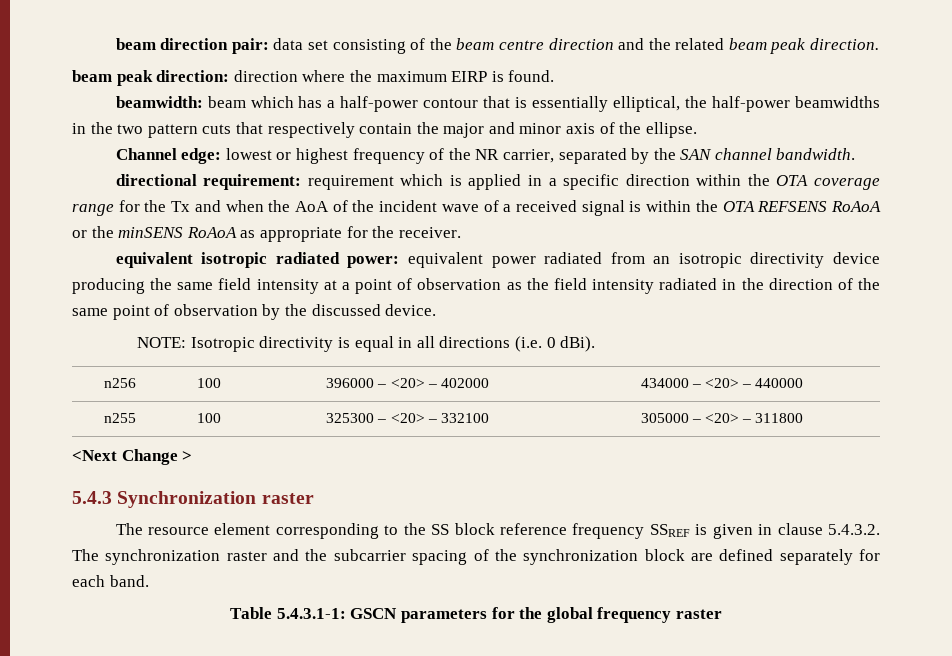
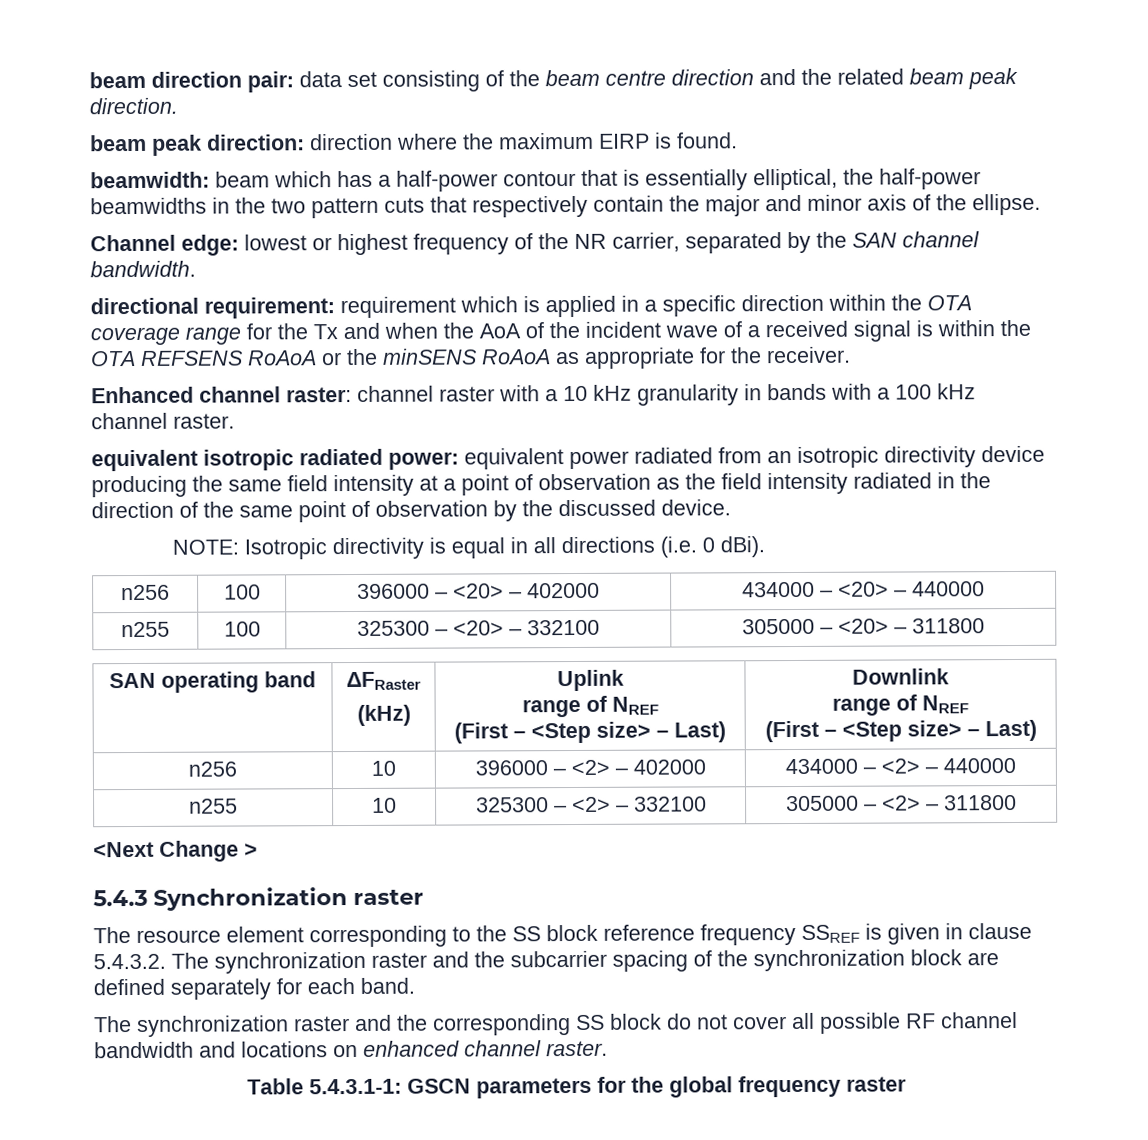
(461, 232) none -> [91,383,976,406] [91,412,235,430] // Enhanced channel raster: channel raster with a 10 kHz granularity in bands with a 100 kHz channel raster.
(804, 418) none -> [109,671,316,693] [346,671,421,691] [356,704,411,726] [556,669,624,692] [521,695,659,718] [454,721,727,744] [852,668,950,685] [832,694,970,716] [764,719,1037,743] [188,761,237,777] [371,760,396,776] [474,759,706,776] [785,757,1017,775] [189,798,238,814] [372,797,397,813] [475,796,707,813] [786,794,1018,812] // SAN operating band | ΔFRaster // (kHz) | Uplink // range of NREF // (First – <Step size> – Last) | Downlink // range of NREF // (First – <Step size> – Last) // n256 | 10 | 396000 – <2> – 402000 | 434000 – <2> – 440000 // n255 | 10 | 325300 – <2> – 332100 | 305000 – <2> – 311800
(149, 581) none -> [94,1011,1018,1037] [94,1040,608,1059] // The synchronization raster and the corresponding SS block do not cover all possible RF channel bandwidth and locations on enhanced channel raster.

